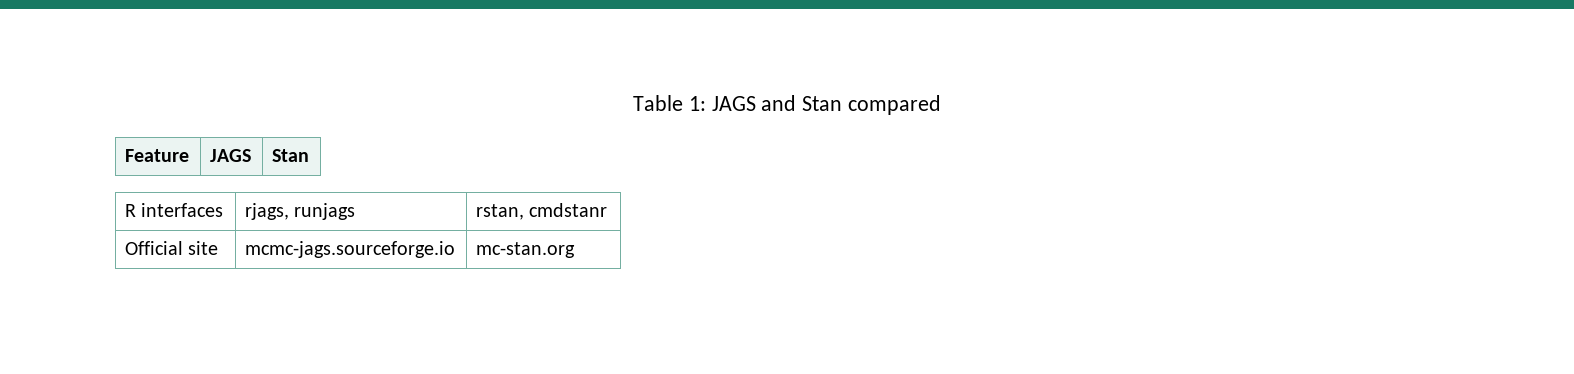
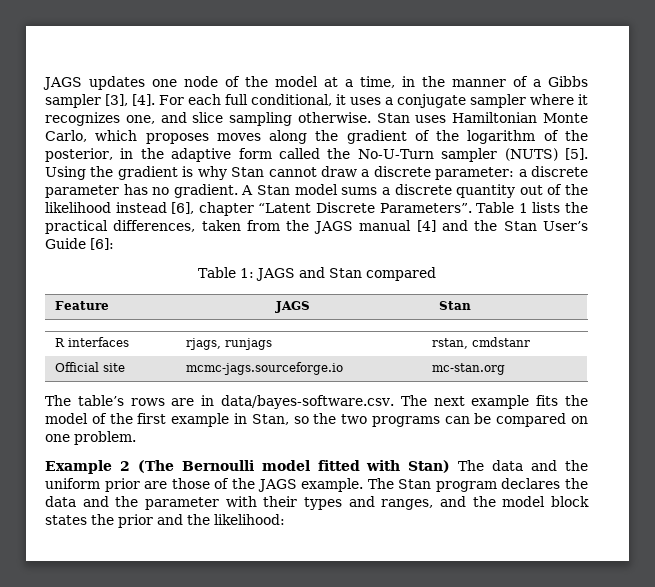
(632, 103) none -> [43,76,588,90] [45,94,588,108] [45,112,588,126] [45,130,588,144] [45,148,588,162] [45,166,588,180] [45,184,589,198] [45,202,588,216] [45,220,589,234] [45,238,114,250] JAGS updates one node of the model at a time, in the manner of a Gibbs sampler [3], [4]. For each full conditional, it uses a conjugate sampler where it recognizes one, and slice sampling otherwise. Stan uses Hamiltonian Monte Carlo, which proposes moves along the gradient of the logarithm of the posterior, in the adaptive form called the No-U-Turn sampler (NUTS) [5]. Using the gradient is why Stan cannot draw a discrete parameter: a discrete parameter has no gradient. A Stan model sums a discrete quantity out of the likelihood instead [6], chapter “Latent Discrete Parameters”. Table 1 lists the practical differences, taken from the JAGS manual [4] and the Stan User’s Guide [6]: //
(576, 250) none -> [45,395,588,409] [45,413,588,427] [45,431,136,445] [45,460,589,474] [45,478,588,492] [45,496,590,510] [45,514,285,528] // The table’s rows are in data/bayes-software.csv. The next example fits the model of the first example in Stan, so the two programs can be compared on one problem. // Example 2 (The Bernoulli model fitted with Stan) The data and the uniform prior are those of the JAGS example. The Stan program declares the data and the parameter with their types and ranges, and the model block states the prior and the likelihood:

